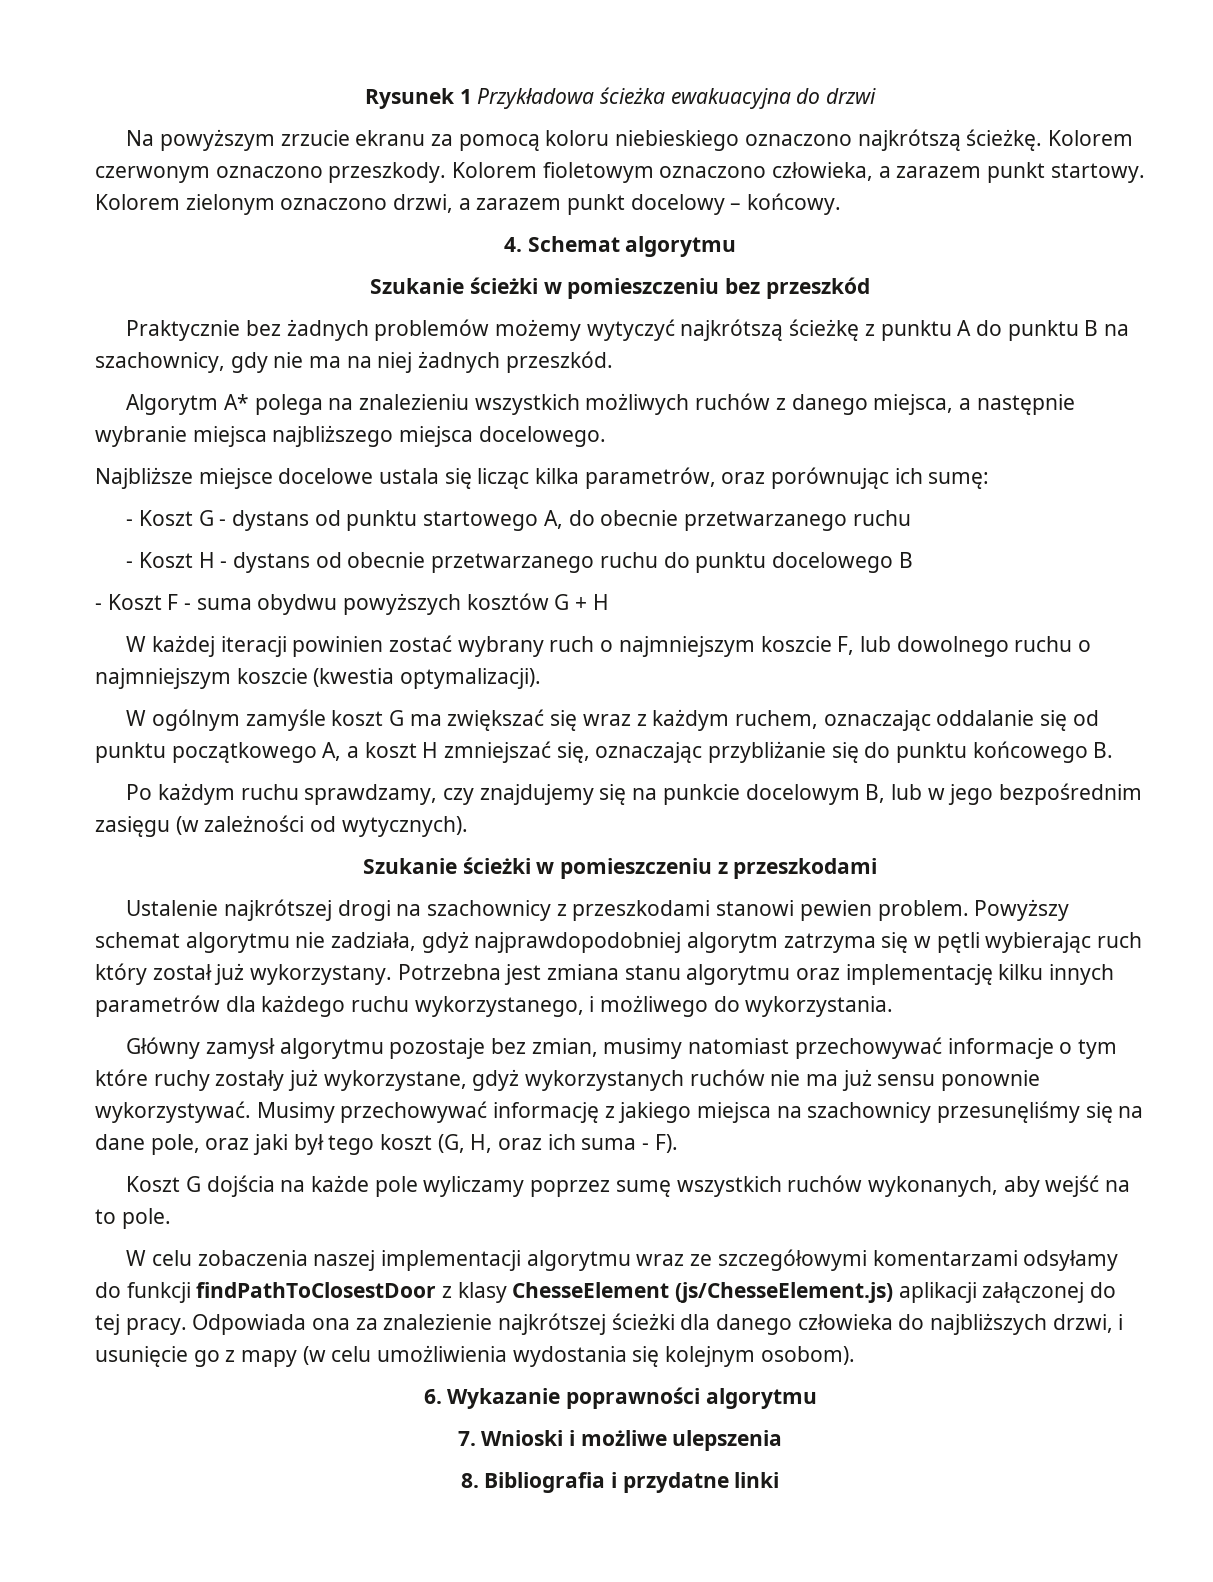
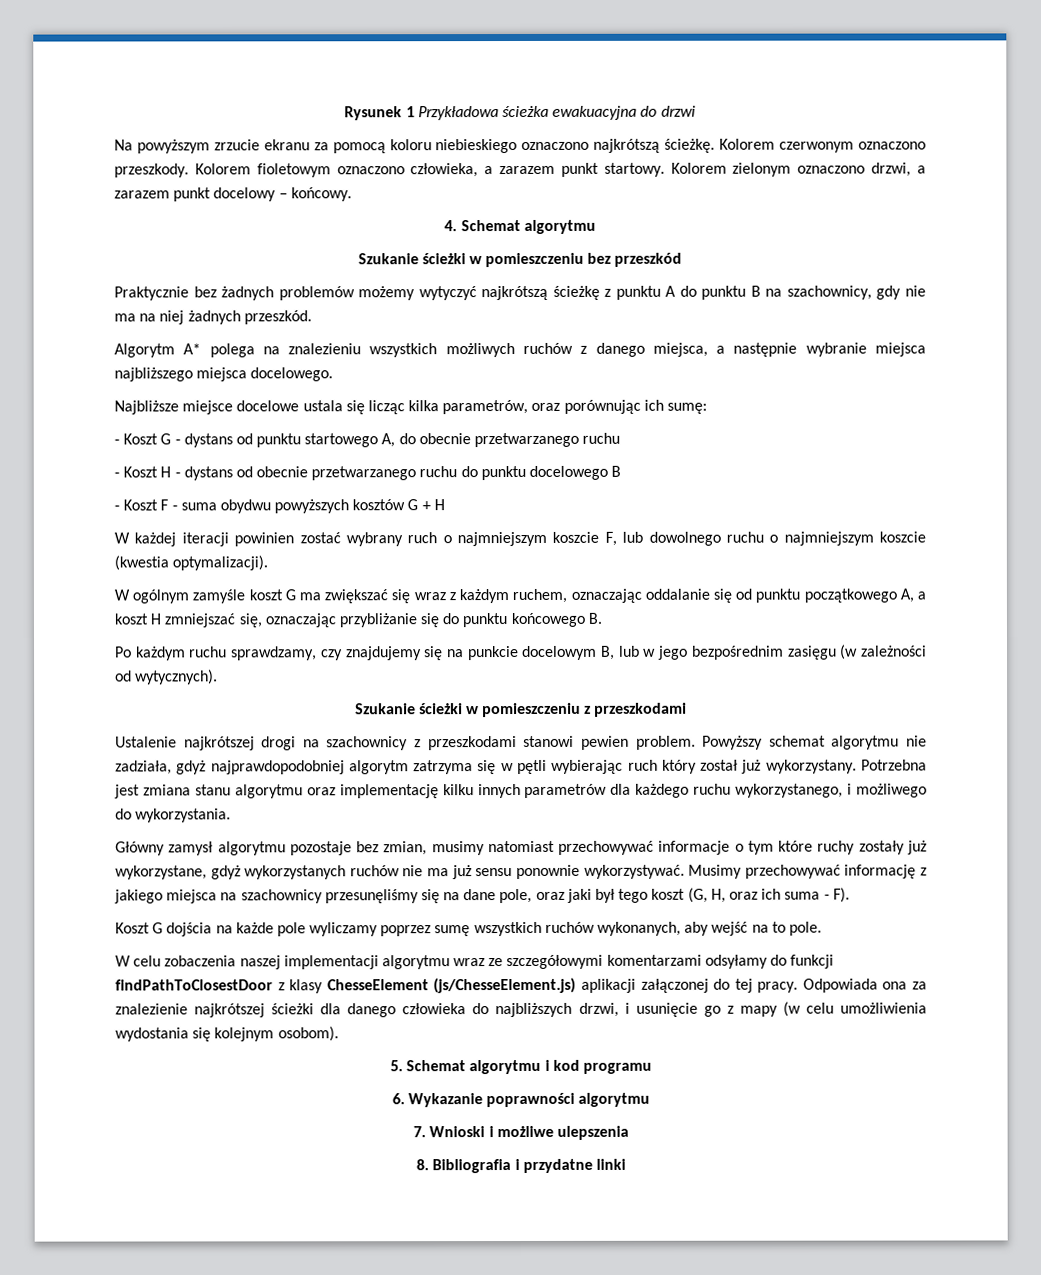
(855, 1355) none -> [390,1059,652,1075] // 5. Schemat algorytmu i kod programu

